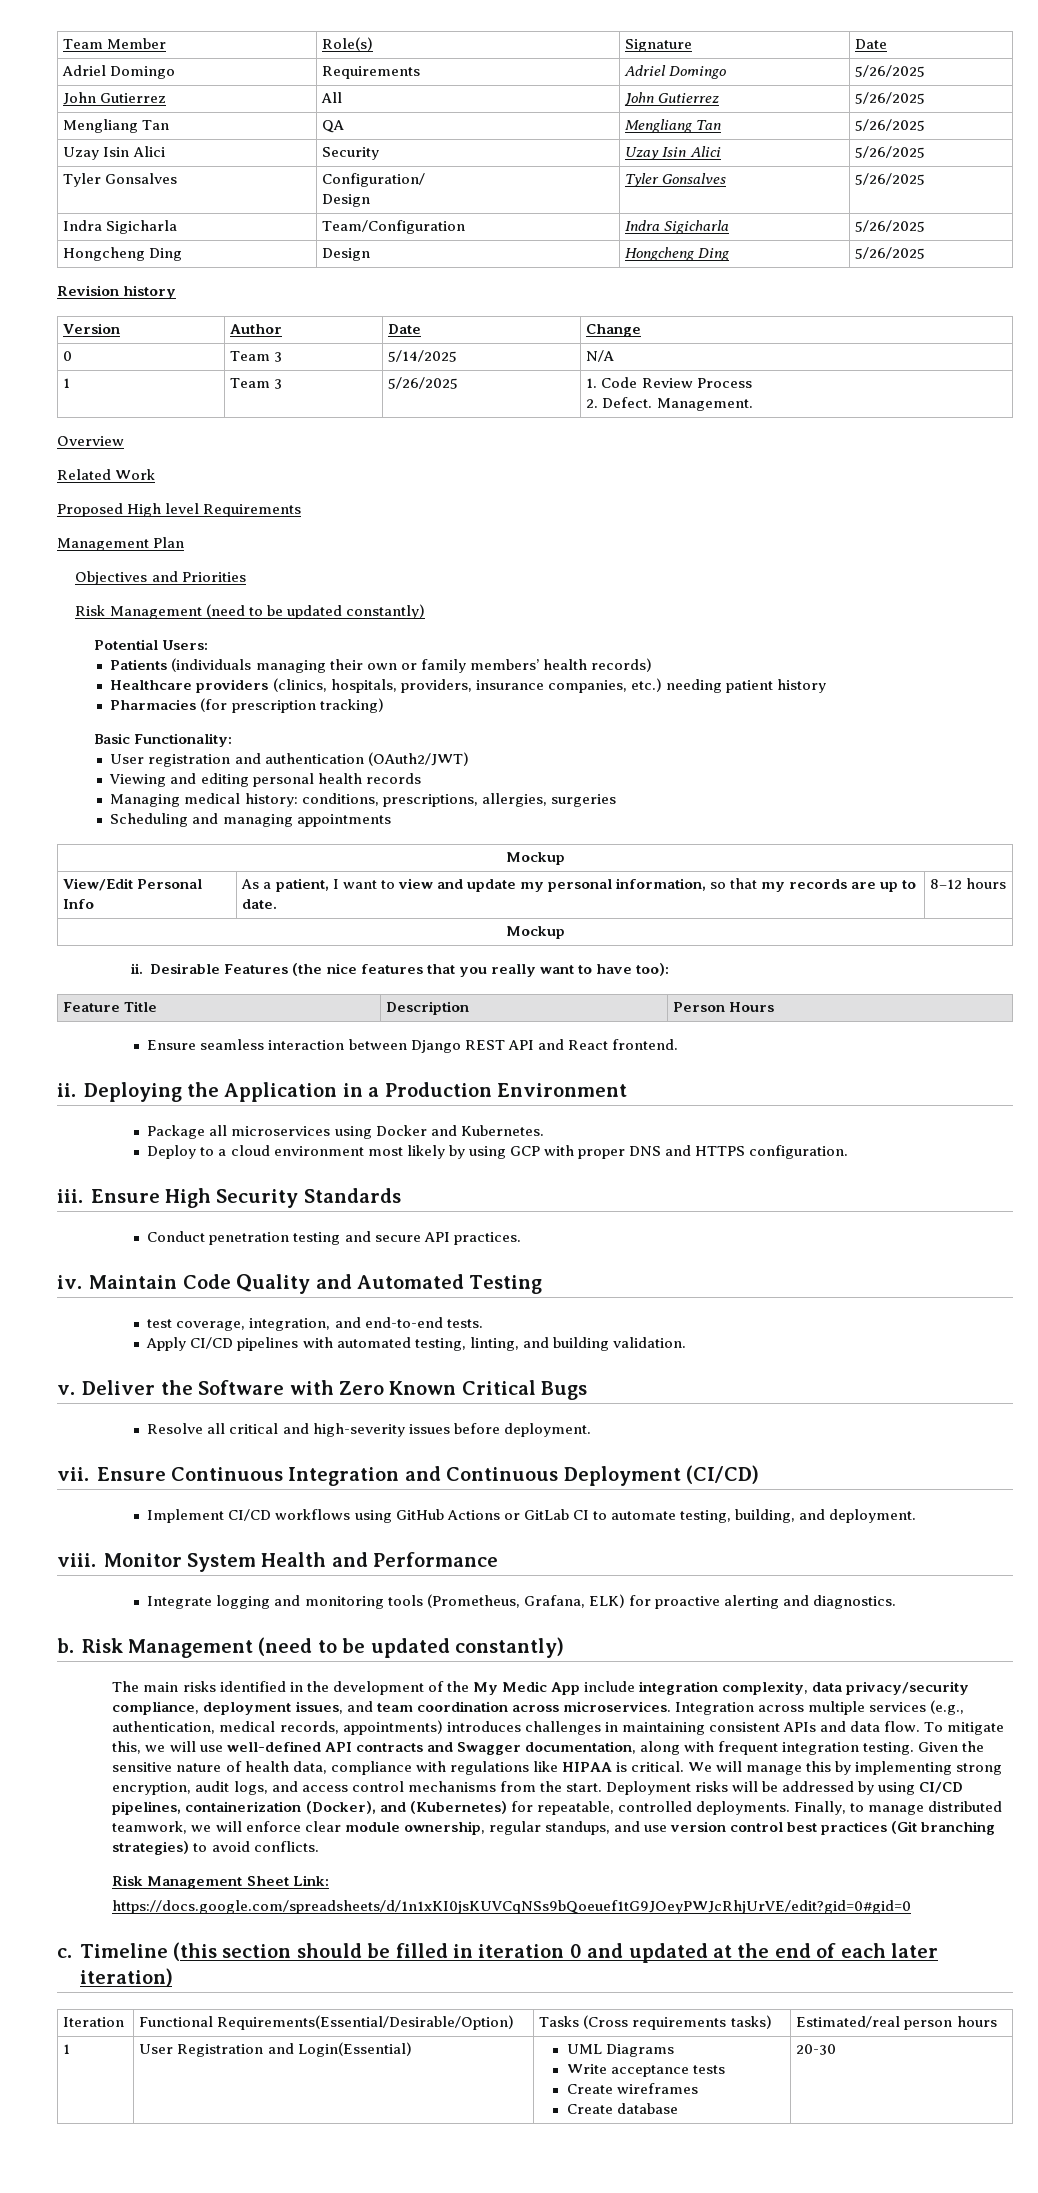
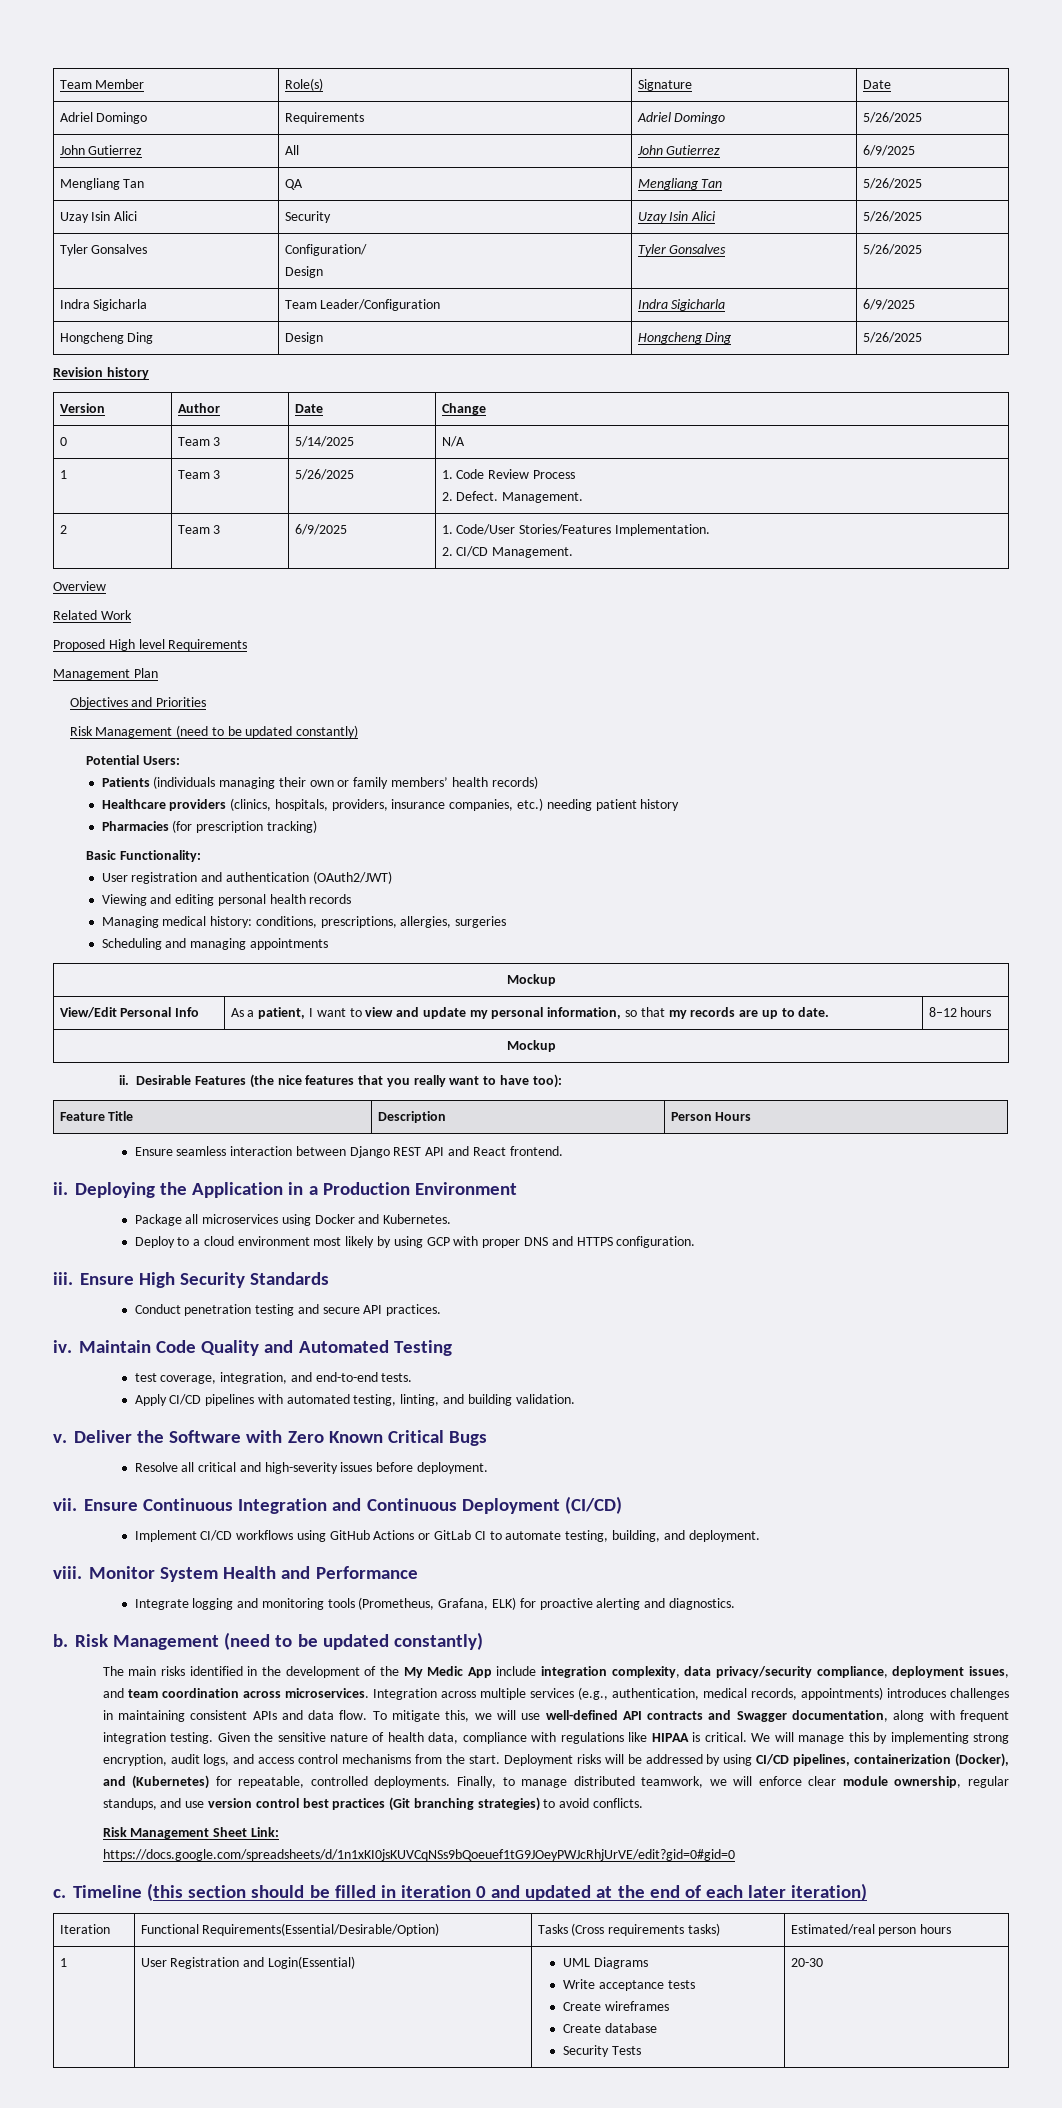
[855,92,926,104] 5/26/2025 -> [862,145,915,156] 6/9/2025
[322,220,466,234] [625,220,730,234] [855,220,926,232] Team/Configuration | Indra Sigicharla | 5/26/2025 -> [284,299,441,311] [637,299,726,311] [862,299,915,310] Team Leader/Configuration | Indra Sigicharla | 6/9/2025
(753, 404) none -> [59,525,67,534] [177,525,221,534] [294,524,347,535] [441,524,711,536] [441,546,574,558] // 2 | Team 3 | 6/9/2025 | 1. Code/User Stories/Features Implementation. // 2. CI/CD Management.
(679, 2108) none -> [562,2045,641,2057] // Security Tests

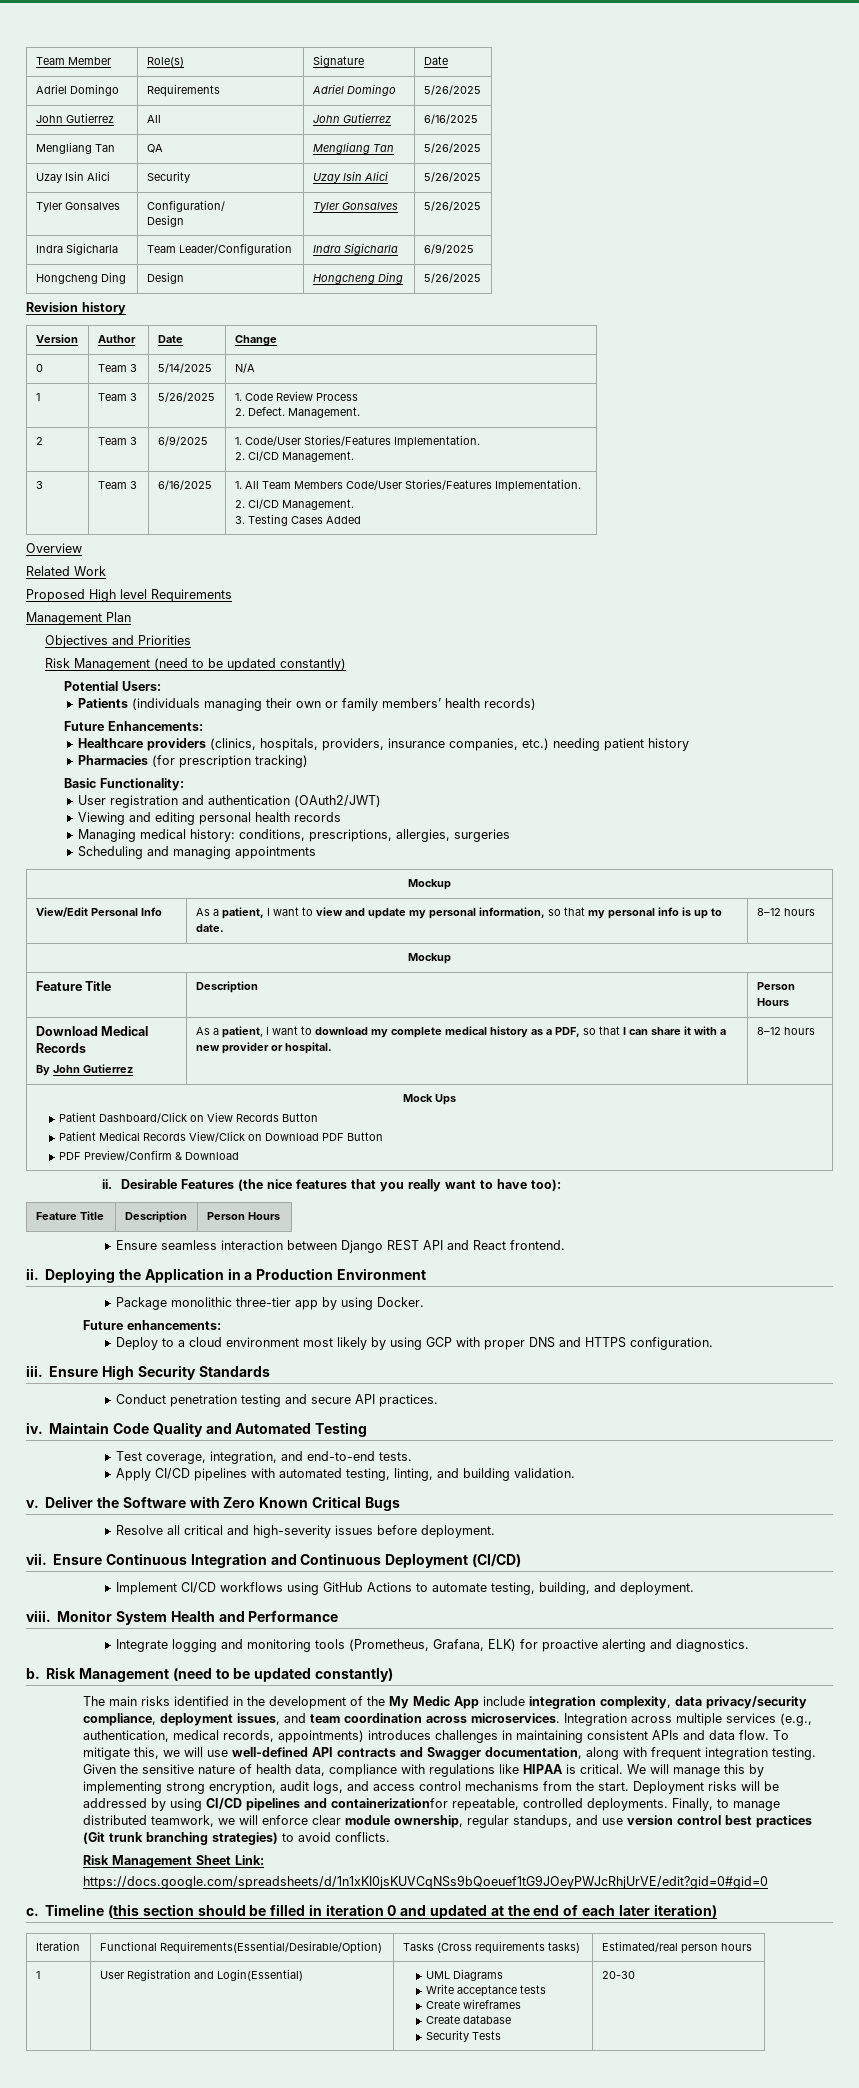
[862,145,915,156] 6/9/2025 -> [423,114,478,124] 6/16/2025
(574, 552) none -> [35,481,43,489] [97,481,137,489] [157,480,212,490] [234,479,581,492] [234,499,354,510] [234,514,361,526] // 3 | Team 3 | 6/16/2025 | 1. All Team Members Code/User Stories/Features Implementation. // 2. CI/CD Management. // 3. Testing Cases Added
(538, 782) none -> [64,721,204,731] // Future Enhancements:
[690,1007,759,1017] records are -> [607,907,691,919] personal info is
(556, 1046) none -> [35,981,111,991] [195,981,258,993] [756,982,795,990] [756,998,789,1006] [35,1026,148,1036] [35,1043,86,1053] [35,1064,133,1076] [195,1026,726,1038] [195,1042,332,1054] [756,1027,815,1035] [403,1094,456,1105] [59,1112,319,1123] [59,1131,384,1142] [59,1150,240,1161] // Feature Title | Description | Person Hours // Download Medical Records // By John Gutierrez | As a patient, I want to download my complete medical history as a PDF, so that I can share it with a new provider or hospital. | 8–12 hours // Mock Ups // Patient Dashboard/Click on View Records Button // Patient Medical Records View/Click on Download PDF Button // PDF Preview/Confirm & Download
[185,1214,452,1226] all microservices using Docker and Kubernetes. -> [170,1297,424,1310] [83,1320,222,1330] monolithic three-tier app by using Docker. // Future enhancements:
[134,1373,157,1382] test -> [115,1451,142,1461] Test
[418,1530,486,1540] or GitLab CI -> (412, 1587) none
[793,1753,1009,1767] [102,1775,232,1789] pipelines, containerization (Docker), and (Kubernetes) for -> [246,1798,449,1811] pipelines and containerizationfor
(411, 1804) none -> [109,1832,144,1842] trunk

